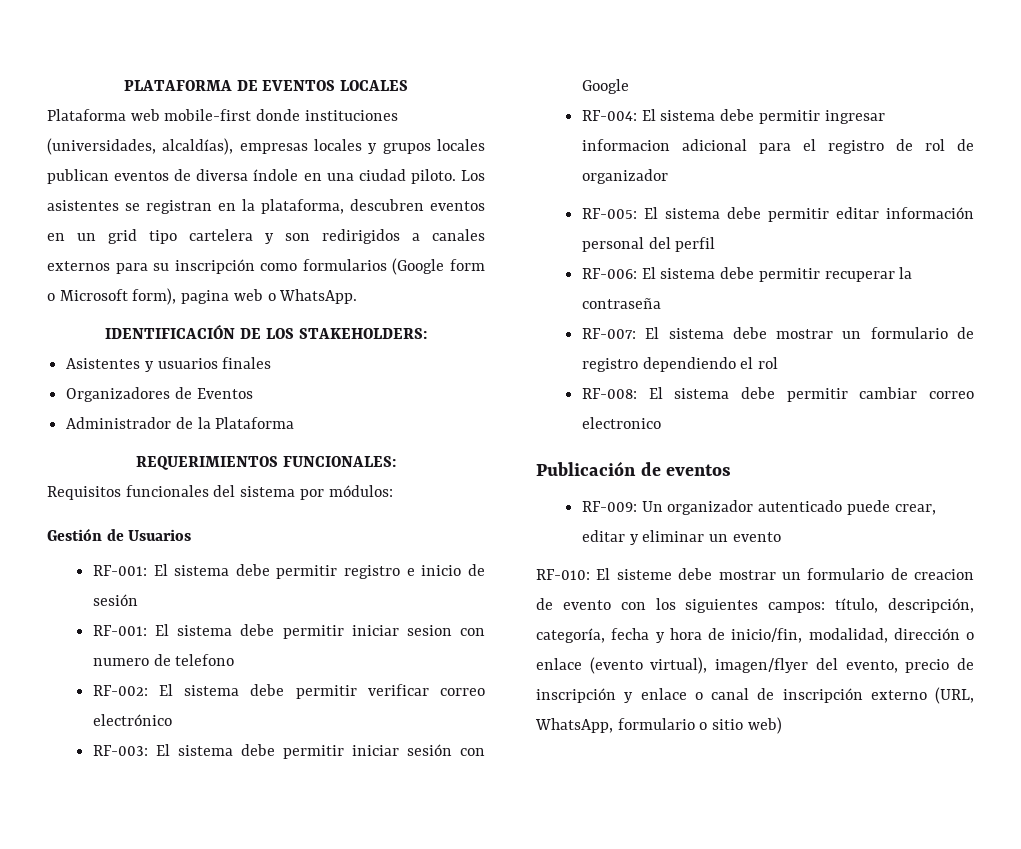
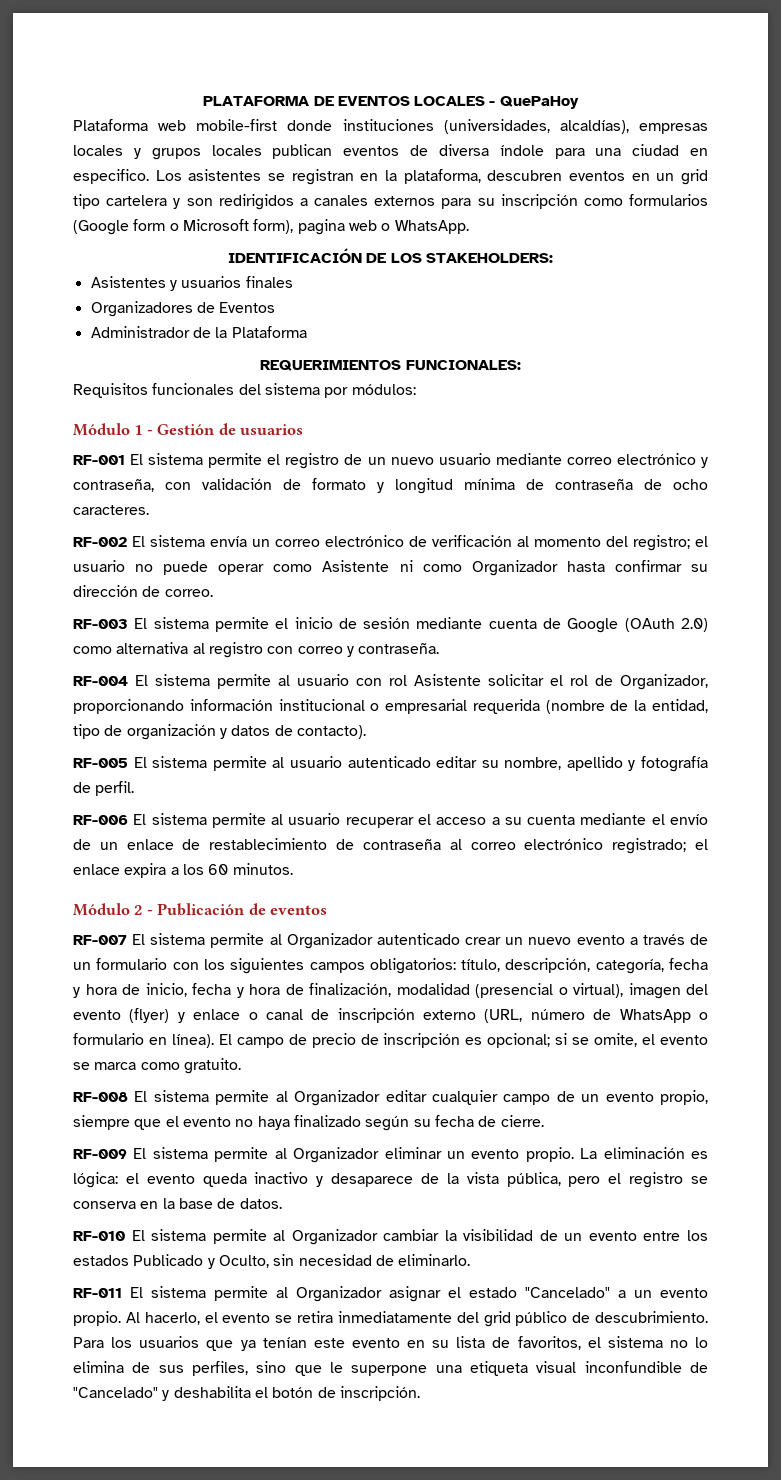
(409, 85) none -> [489,96,579,109] - QuePaHoy
[303,173,322,181] en -> [554,148,585,159] para
[410,169,456,184] piloto. -> [690,148,708,156] [73,169,149,184] en especifico.
[47,528,192,541] [92,564,485,579] [92,594,138,606] [92,624,486,639] [92,654,235,666] [92,684,485,699] [92,714,172,726] [92,744,485,759] [581,79,629,94] [581,109,885,124] [581,139,974,154] [581,169,668,184] [581,207,974,222] [581,237,716,252] [581,267,913,282] [581,298,661,309] [581,327,974,339] [581,357,779,372] [581,387,974,402] [581,417,661,429] [536,461,732,476] [581,500,936,515] [581,530,781,545] [536,568,974,580] [536,598,611,610] Gestión de Usuarios // RF-001: El sistema debe permitir registro e inicio de sesión // RF-001: El sistema debe permitir iniciar sesion con numero de telefono // RF-002: El sistema debe permitir verificar correo electrónico // RF-003: El sistema debe permitir iniciar sesión con Google // RF-004: El sistema debe permitir ingresar informacion adicional para el registro de rol de organizador // RF-005: El sistema debe permitir editar información personal del perfil // RF-006: El sistema debe permitir recuperar la contraseña // RF-007: El sistema debe mostrar un formulario de registro dependiendo el rol // RF-008: El sistema debe permitir cambiar correo electronico // Publicación de eventos // RF-009: Un organizador autenticado puede crear, editar y eliminar un evento // RF-010: El sisteme debe mostrar un formulario de creacion de evento -> [73,423,304,436] [73,453,709,469] [73,478,708,494] [73,505,149,515] [73,535,708,551] [73,560,709,576] [73,585,213,597] [73,617,708,633] [73,642,440,658] [73,674,708,690] [73,699,709,714] [73,724,366,740] [73,756,708,772] [73,781,135,796] [73,813,708,828] [73,838,709,854] [73,863,293,878] [73,903,328,916] [73,933,708,949] [73,958,168,970] Módulo 1 - Gestión de usuarios // RF-001 El sistema permite el registro de un nuevo usuario mediante correo electrónico y contraseña, con validación de formato y longitud mínima de contraseña de ocho caracteres. // RF-002 El sistema envía un correo electrónico de verificación al momento del registro; el usuario no puede operar como Asistente ni como Organizador hasta confirmar su dirección de correo. // RF-003 El sistema permite el inicio de sesión mediante cuenta de Google (OAuth 2.0) como alternativa al registro con correo y contraseña. // RF-004 El sistema permite al usuario con rol Asistente solicitar el rol de Organizador, proporcionando información institucional o empresarial requerida (nombre de la entidad, tipo de organización y datos de contacto). // RF-005 El sistema permite al usuario autenticado editar su nombre, apellido y fotografía de perfil. // RF-006 El sistema permite al usuario recuperar el acceso a su cuenta mediante el envío de un enlace de restablecimiento de contraseña al correo electrónico registrado; el enlace expira a los 60 minutos. // Módulo 2 - Publicación de eventos // RF-007 El sistema permite al Organizador autenticado crear un nuevo evento a través de un formulario
[768,602,826,613] campos: -> [309,958,456,974] campos obligatorios:
[731,628,974,643] [536,657,974,674] [536,688,616,703] inicio/fin, modalidad, dirección o enlace (evento virtual), imagen/flyer del evento, precio de inscripción -> [145,983,708,999] [73,1008,170,1023] inicio, fecha y hora de finalización, modalidad (presencial o virtual), imagen del evento (flyer)
[535,717,782,734] WhatsApp, formulario o sitio web) -> [530,1009,708,1023] [73,1033,709,1048] [73,1058,241,1074] [73,1090,708,1106] [73,1115,544,1131] [73,1147,708,1163] [73,1172,708,1188] [73,1198,282,1209] [73,1229,709,1245] [73,1254,471,1269] [73,1286,708,1302] [73,1311,708,1327] [73,1336,708,1351] [73,1361,708,1376] [73,1386,420,1401] número de WhatsApp o formulario en línea). El campo de precio de inscripción es opcional; si se omite, el evento se marca como gratuito. // RF-008 El sistema permite al Organizador editar cualquier campo de un evento propio, siempre que el evento no haya finalizado según su fecha de cierre. // RF-009 El sistema permite al Organizador eliminar un evento propio. La eliminación es lógica: el evento queda inactivo y desaparece de la vista pública, pero el registro se conserva en la base de datos. // RF-010 El sistema permite al Organizador cambiar la visibilidad de un evento entre los estados Publicado y Oculto, sin necesidad de eliminarlo. // RF-011 El sistema permite al Organizador asignar el estado "Cancelado" a un evento propio. Al hacerlo, el evento se retira inmediatamente del grid público de descubrimiento. Para los usuarios que ya tenían este evento en su lista de favoritos, el sistema no lo elimina de sus perfiles, sino que le superpone una etiqueta visual inconfundible de "Cancelado" y deshabilita el botón de inscripción.

